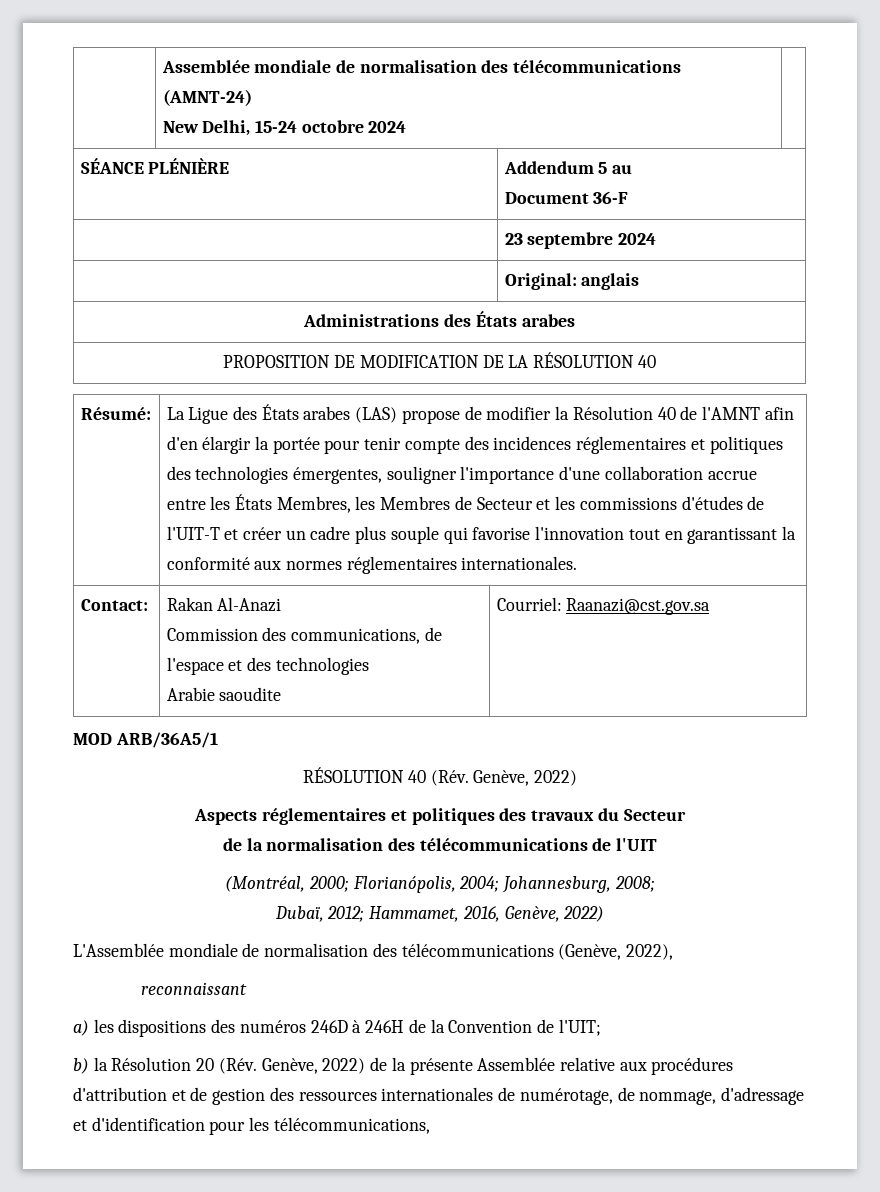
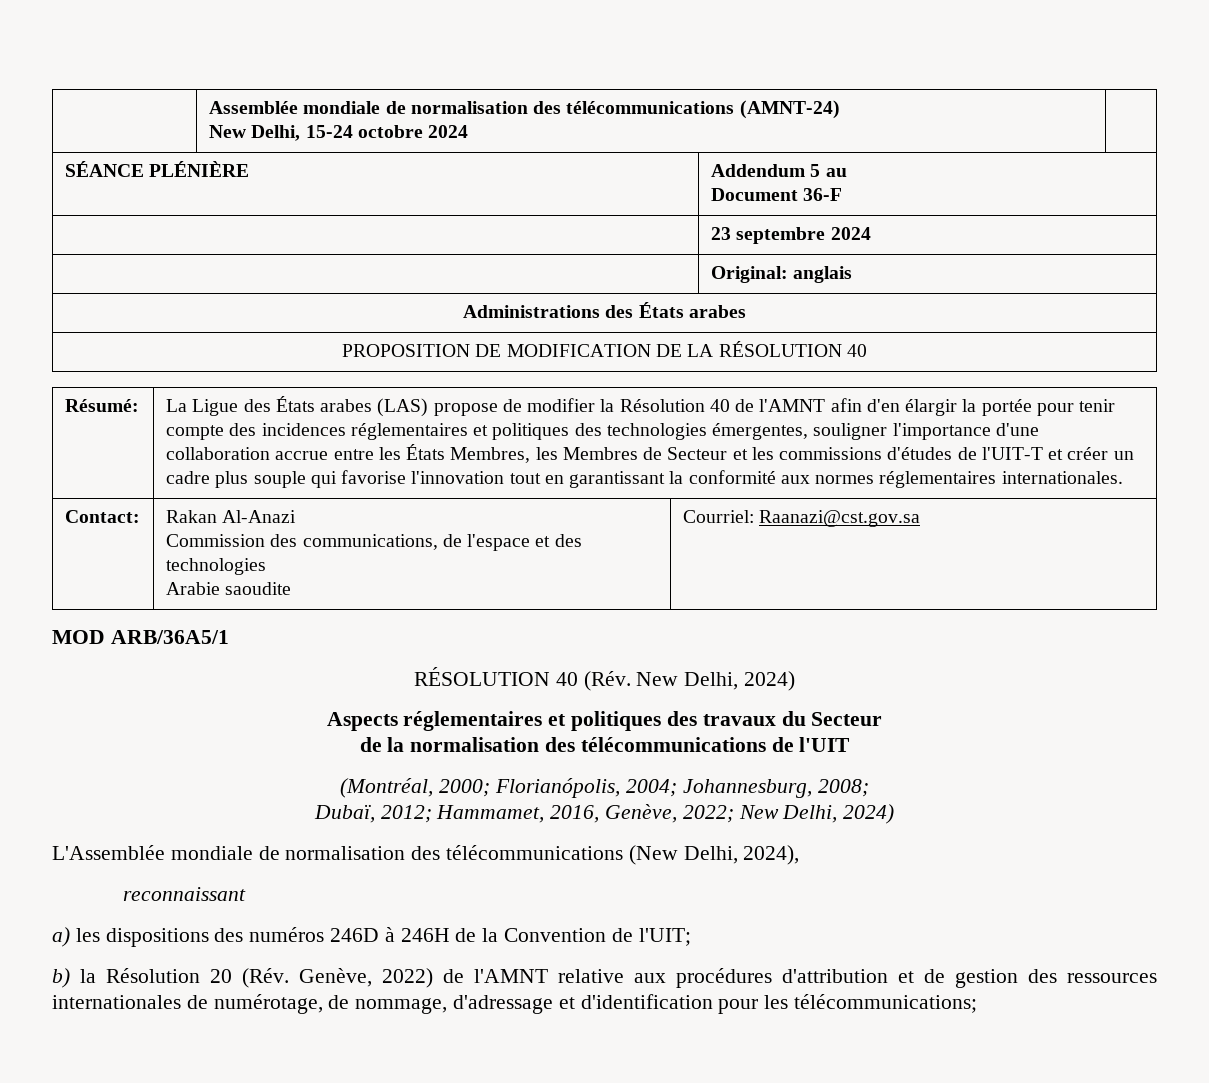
[473,770,577,786] Genève, 2022) -> [636,671,796,691] New Delhi, 2024)
[563,906,605,922] 2022) -> [682,804,895,824] 2022; New Delhi, 2024)
[558,944,674,960] (Genève, 2022), -> [628,845,800,865] (New Delhi, 2024),
[391,1057,556,1075] la présente Assemblée -> [474,969,548,983] l'AMNT
[273,1117,430,1134] télécommunications, -> [794,994,978,1013] télécommunications;

